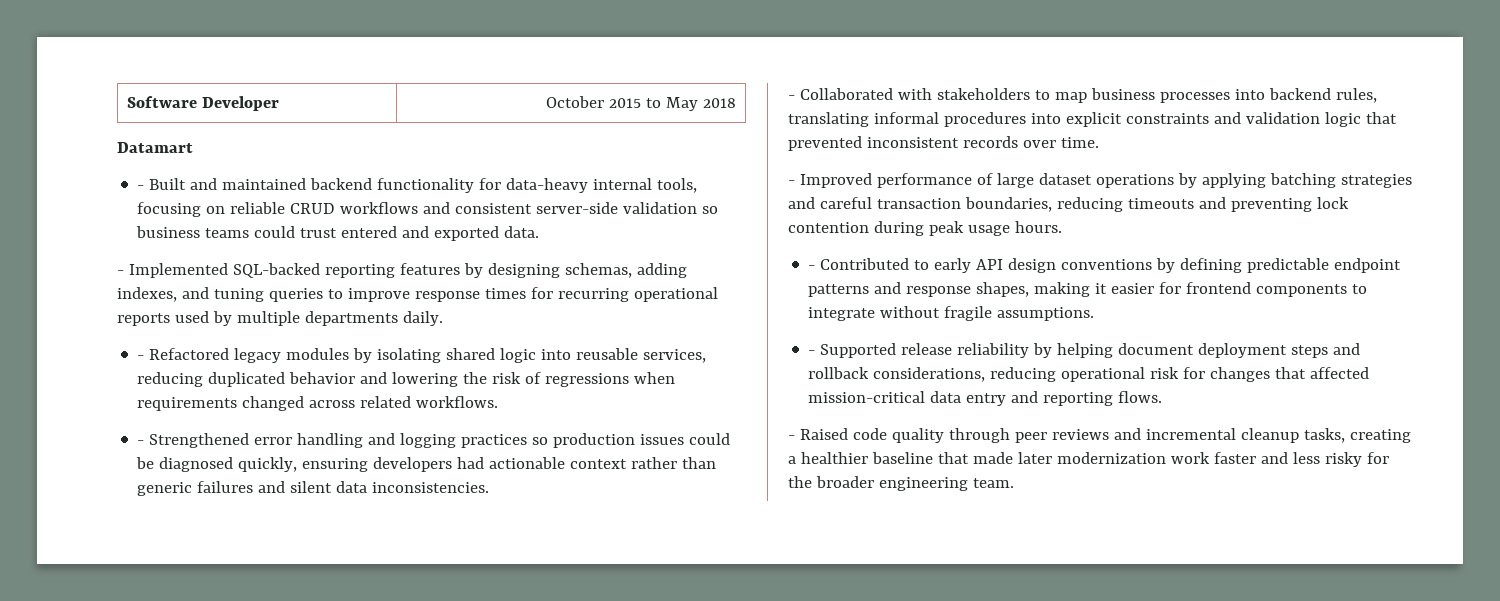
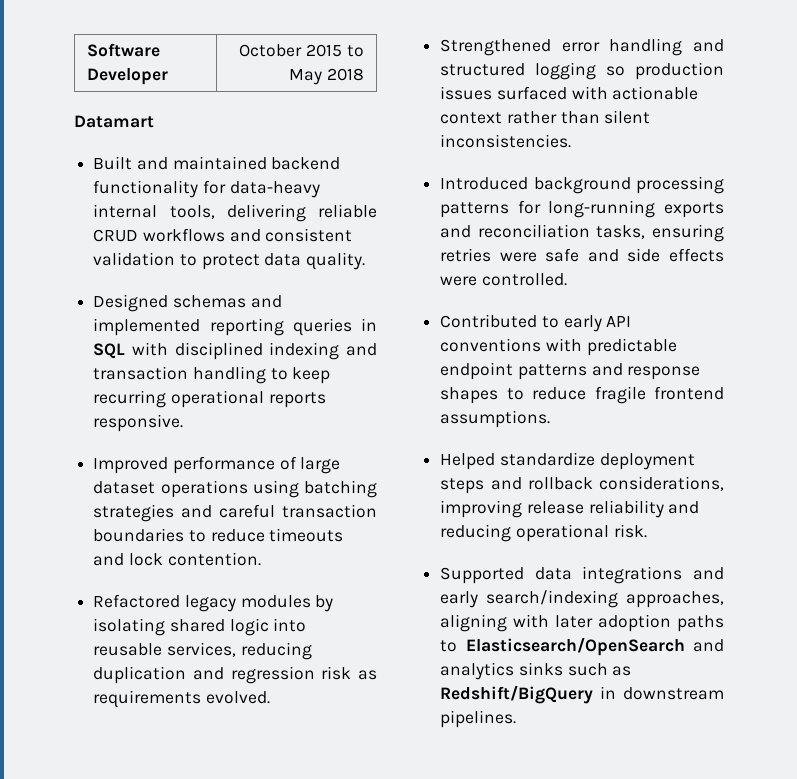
[137,185,145,190] - -> (154, 121) none
[137,202,226,217] focusing on -> [226,204,306,222] delivering
[536,202,719,214] [136,226,540,241] [117,263,687,278] [117,287,718,302] [117,311,443,326] [137,355,145,360] server-side validation so business teams could trust entered and exported data. // - Implemented SQL-backed reporting features by designing schemas, adding indexes, and tuning queries to improve response times for recurring operational reports used by multiple departments daily. // - -> [93,252,366,270] [93,294,282,312] [93,318,377,336] [93,342,377,360] [93,366,331,384] [93,390,326,408] [93,414,184,432] [93,456,341,474] [93,480,377,498] [93,504,377,522] [93,528,344,542] [93,552,261,566] validation to protect data quality. // Designed schemas and implemented reporting queries in SQL with disciplined indexing and transaction handling to keep recurring operational reports responsive. // Improved performance of large dataset operations using batching strategies and careful transaction boundaries to reduce timeouts and lock contention. //
[208,372,676,387] [137,396,499,411] [137,440,145,445] duplicated behavior and lowering the risk of regressions when requirements changed across related workflows. // - -> [93,666,377,684] [93,690,270,708] duplication and regression risk as requirements evolved. //
[400,433,528,448] logging practices -> [440,62,597,80] structured logging
[689,433,731,445] [136,457,717,472] [137,481,490,496] [788,88,1377,103] [788,112,1397,127] [788,136,1099,151] [788,173,1412,188] [788,197,1349,212] [788,221,1062,236] [808,258,1243,273] could be diagnosed quickly, ensuring developers had actionable context rather than generic failures and silent data inconsistencies. // - Collaborated with stakeholders to map business processes into backend rules, translating informal procedures into explicit constraints and validation logic that prevented inconsistent records over time. // - Improved performance of large dataset operations by applying batching strategies and careful transaction boundaries, reducing timeouts and preventing lock contention during peak usage hours. // - Contributed to early API design conventions by defining -> [496,86,699,100] [440,110,651,124] [440,134,572,148] [440,176,724,194] [440,200,724,218] [440,224,724,242] [440,248,724,262] [440,273,567,286] [440,314,632,332] [440,338,582,352] surfaced with actionable context rather than silent inconsistencies. // Introduced background processing patterns for long-running exports and reconciliation tasks, ensuring retries were safe and side effects were controlled. // Contributed to early API conventions with
[976,282,1368,297] [808,306,1095,321] [808,343,1195,358] shapes, making it easier for frontend components to integrate without fragile assumptions. // - Supported release reliability by helping document -> [440,386,724,404] [440,410,551,428] [440,452,595,470] shapes to reduce fragile frontend assumptions. // Helped standardize
[990,367,1370,382] [808,391,1163,406] [788,428,1411,443] [788,452,1389,467] [788,476,1014,491] reducing operational risk for changes that affected mission-critical data entry and reporting flows. // - Raised code quality through peer reviews and incremental cleanup tasks, creating a healthier baseline that made later modernization work faster and less risky for the broader engineering team. -> [440,500,700,518] [440,524,647,542] [440,566,724,584] [440,590,724,608] [440,614,724,632] [440,637,724,656] [440,662,632,680] [440,685,724,704] [440,710,517,728] improving release reliability and reducing operational risk. // Supported data integrations and early search/indexing approaches, aligning with later adoption paths to Elasticsearch/OpenSearch and analytics sinks such as Redshift/BigQuery in downstream pipelines.

